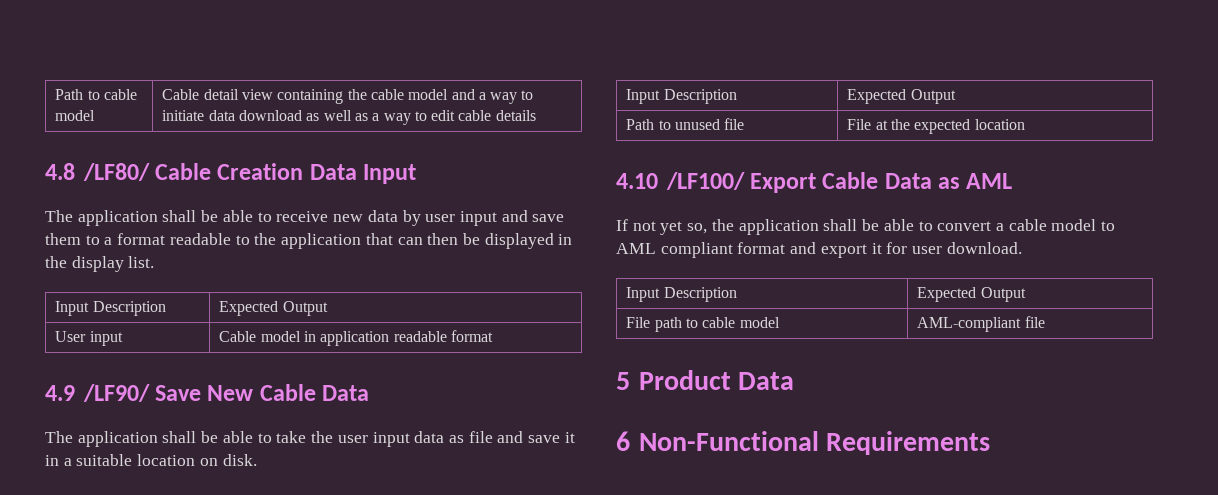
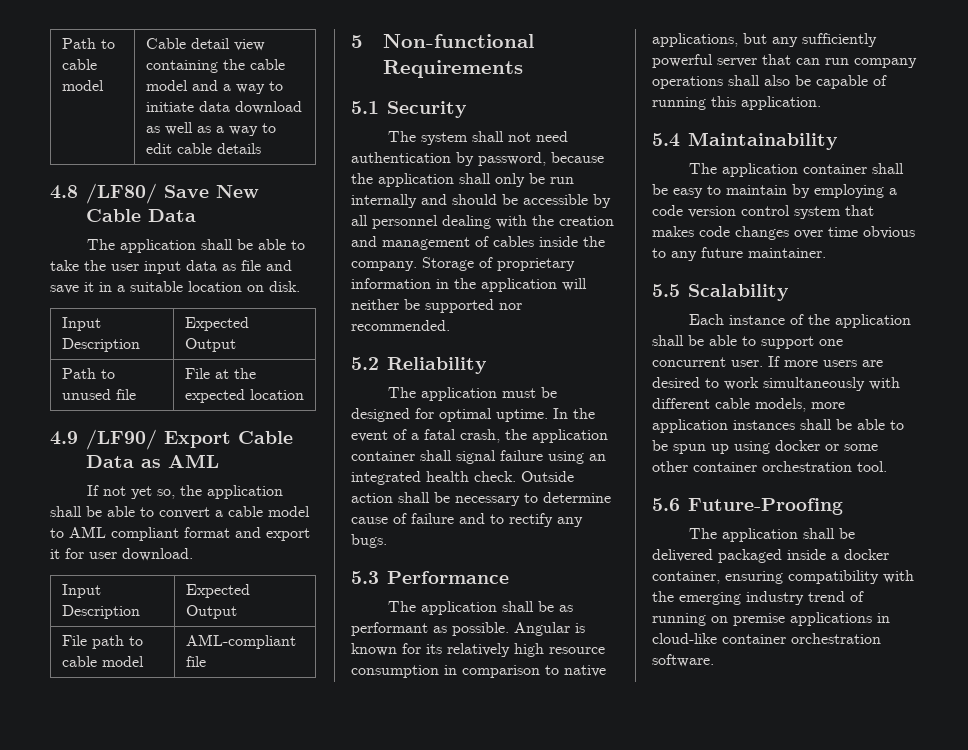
[155,163,417,184] [45,210,565,226] [45,233,573,249] [45,256,155,272] [55,301,166,316] [219,301,328,316] [55,331,123,346] [219,330,493,346] [45,384,150,402] Cable Creation Data Input // The application shall be able to receive new data by user input and save them to a format readable to the application that can then be displayed in the display list. // Input Description | Expected Output // User input | Cable model in application readable format // 4.9 /LF90/ -> (157, 193) none
[616,172,745,190] 4.10 /LF100/ -> [50,429,157,450] 4.9 /LF90/
[638,370,795,390] [616,431,991,455] Product Data // 6 Non-Functional Requirements -> [382,34,534,48] [382,60,523,78] [351,101,467,118] [387,131,568,145] [351,152,604,166] [351,173,574,187] [351,194,611,208] [351,215,614,229] [351,236,605,250] [351,257,575,271] [351,278,587,292] [351,299,522,313] [351,320,450,331] [351,357,487,374] [387,387,557,401] [351,408,595,422] [351,429,608,443] [351,450,606,464] [351,471,574,485] [351,492,611,506] [351,513,583,527] [351,534,387,548] [351,571,509,584] [387,601,573,615] [351,622,585,636] [351,643,605,657] [351,665,606,678] [652,33,877,47] [652,54,917,68] [652,75,887,89] [652,96,821,110] [652,132,838,150] [688,163,904,177] [652,184,897,198] [652,205,874,219] [652,226,915,240] [652,247,826,261] [652,284,789,301] [688,314,911,328] [652,335,843,349] [652,356,883,367] [652,377,900,391] [652,398,845,412] [652,419,904,433] [652,440,878,454] [652,461,887,472] [652,498,843,515] [688,528,855,542] [652,549,889,563] [652,570,914,584] [652,591,864,605] [652,612,890,626] [652,633,881,644] [652,654,714,667] Non-functional Requirements // 5.1 Security // The system shall not need authentication by password, because the application shall only be run internally and should be accessible by all personnel dealing with the creation and management of cables inside the company. Storage of proprietary information in the application will neither be supported nor recommended. // 5.2 Reliability // The application must be designed for optimal uptime. In the event of a fatal crash, the application container shall signal failure using an integrated health check. Outside action shall be necessary to determine cause of failure and to rectify any bugs. // 5.3 Performance // The application shall be as performant as possible. Angular is known for its relatively high resource consumption in comparison to native applications, but any sufficiently powerful server that can run company operations shall also be capable of running this application. // 5.4 Maintainability // The application container shall be easy to maintain by employing a code version control system that makes code changes over time obvious to any future maintainer. // 5.5 Scalability // Each instance of the application shall be able to support one concurrent user. If more users are desired to work simultaneously with different cable models, more application instances shall be able to be spun up using docker or some other container orchestration tool. // 5.6 Future-Proofing // The application shall be delivered packaged inside a docker container, ensuring compatibility with the emerging industry trend of running on premise applications in cloud-like container orchestration software.

